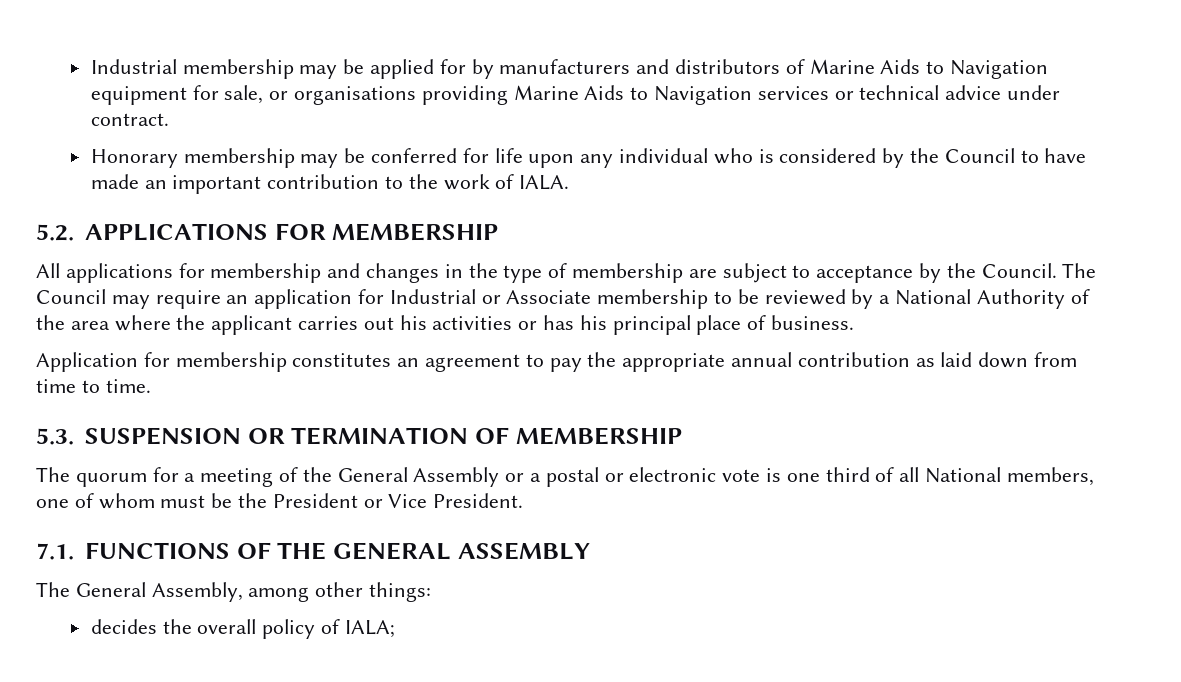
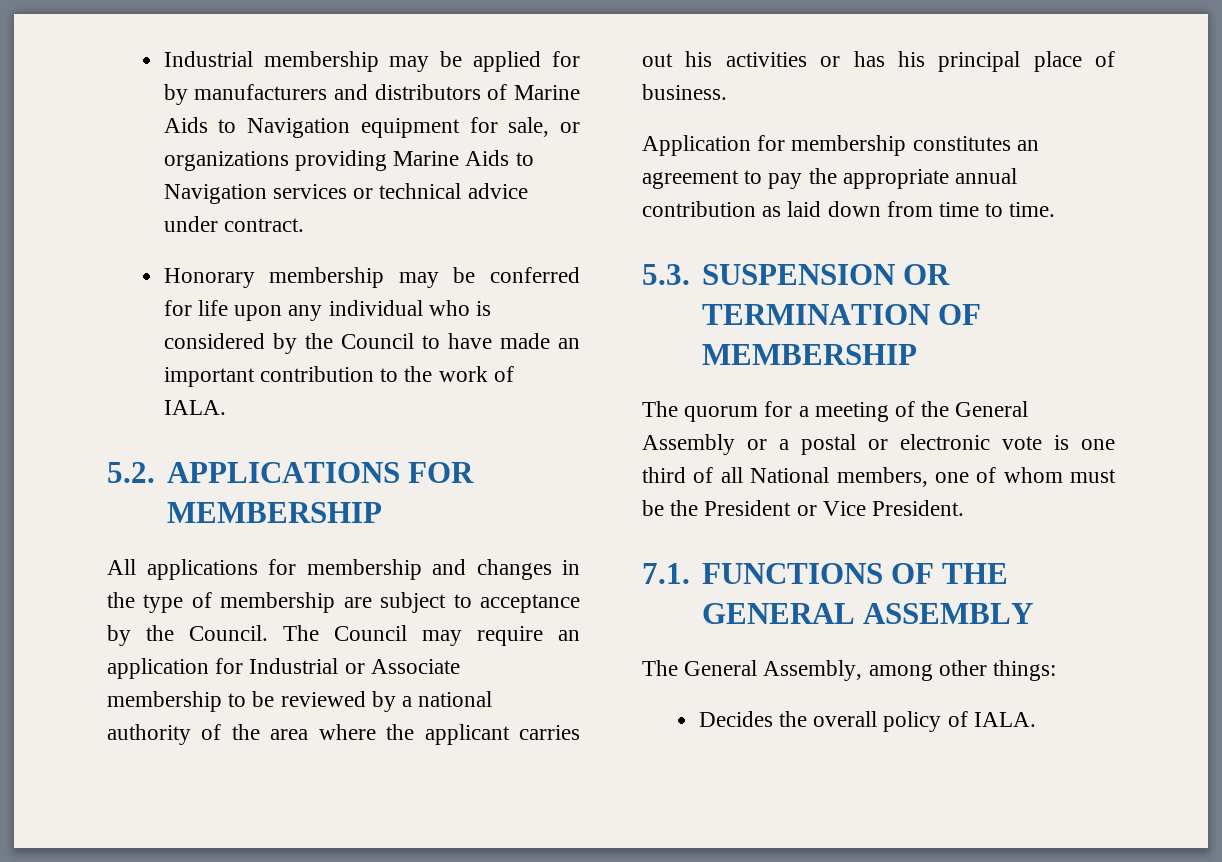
[293,86,416,105] organisations -> [163,151,289,171] organizations
[895,289,1065,309] National Authority -> [418,691,493,707] [107,724,191,745] national authority
[90,619,157,634] decides -> [698,711,773,727] Decides
[344,620,395,638] IALA; -> [973,712,1036,727] IALA.

